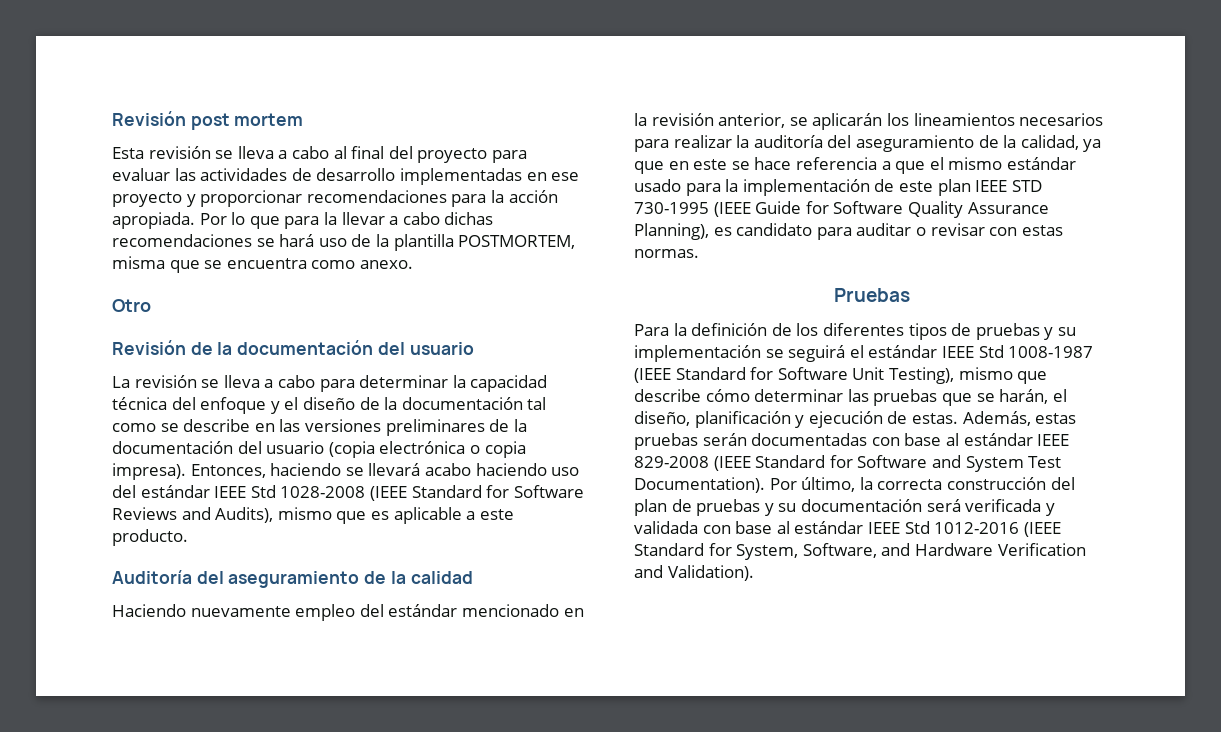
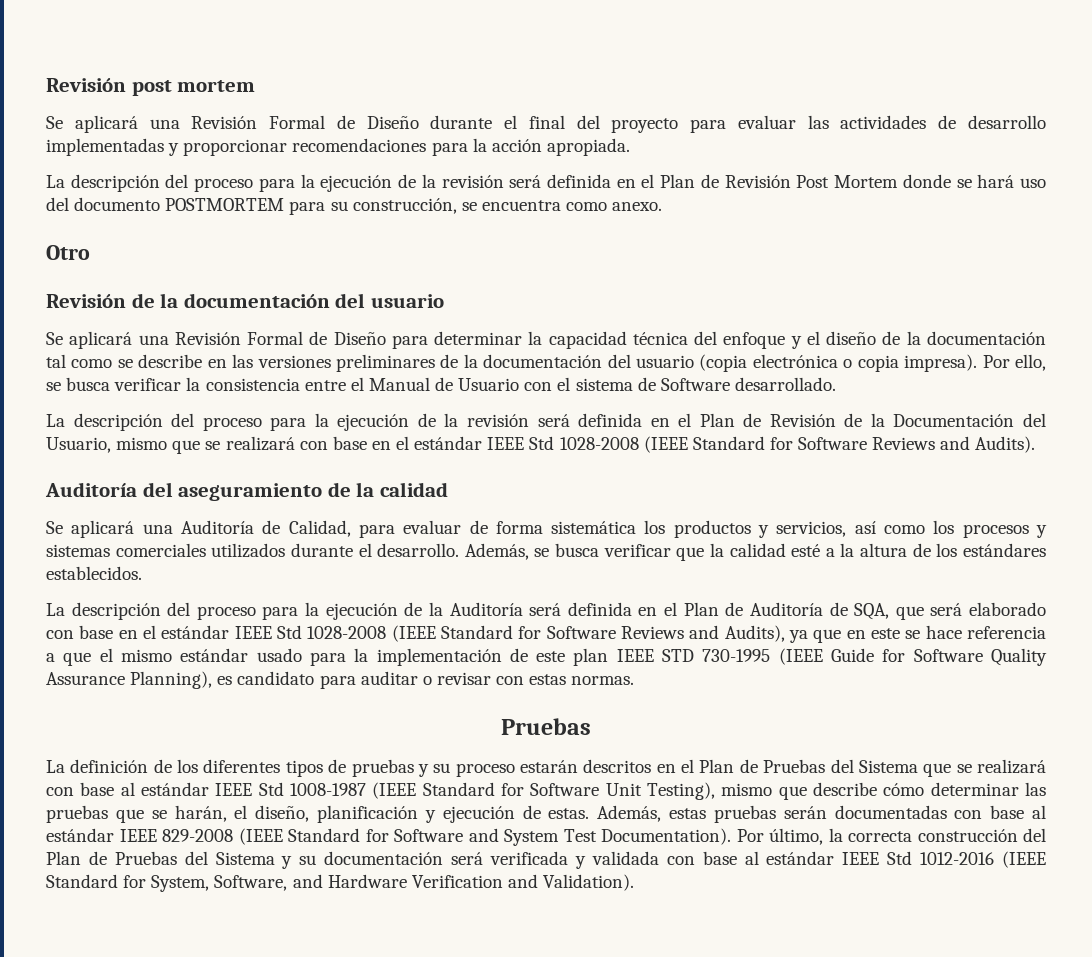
[112,146,347,159] Esta revisión se lleva a cabo al -> [46,115,518,133] Se aplicará una Revisión Formal de Diseño durante el
[526,172,580,181] [112,192,182,207] en ese proyecto -> (164, 147) none
[199,212,494,229] [112,234,576,251] [112,256,200,273] Por lo que para la llevar a cabo dichas recomendaciones se hará uso de la plantilla POSTMORTEM, misma que -> [46,174,1047,192] [46,197,457,215] // La descripción del proceso para la ejecución de la revisión será definida en el Plan de Revisión Post Mortem donde se hará uso del documento POSTMORTEM para su construcción,
[112,375,315,388] La revisión se lleva a cabo -> [46,331,386,349] Se aplicará una Revisión Formal de Diseño
[190,463,580,478] [112,485,136,498] Entonces, haciendo se llevará acabo haciendo uso del -> [982,354,1047,371] [46,377,836,391] [46,413,1046,431] [46,436,1036,454] [45,482,448,501] [46,520,1047,538] [46,543,1047,561] [46,566,142,580] [46,602,1046,620] [46,625,156,639] Por ello, se busca verificar la consistencia entre el Manual de Usuario con el sistema de Software desarrollado. // La descripción del proceso para la ejecución de la revisión será definida en el Plan de Revisión de la Documentación del Usuario, mismo que se realizará con base en el estándar IEEE Std 1028-2008 (IEEE Standard for Software Reviews and Audits). // Auditoría del aseguramiento de la calidad // Se aplicará una Auditoría de Calidad, para evaluar de forma sistemática los productos y servicios, así como los procesos y sistemas comerciales utilizados durante el desarrollo. Además, se busca verificar que la calidad esté a la altura de los estándares establecidos. // La descripción del proceso para la ejecución de la Auditoría será definida en el Plan de Auditoría de SQA, que será elaborado con base en el
[277,507,514,524] [112,529,188,546] [112,570,473,588] [112,604,584,621] [634,113,1104,130] [634,135,1079,152] mismo que es aplicable a este producto. // Auditoría del aseguramiento de la calidad // Haciendo nuevamente empleo del estándar mencionado en la revisión anterior, se aplicarán los lineamientos necesarios para realizar la auditoría del aseguramiento de la calidad, -> (785, 633) none
[634,323,687,336] Para la -> [46,760,65,773] La
[634,345,864,362] implementación se seguirá el -> [455,759,1047,777] [46,782,135,796] proceso estarán descritos en el Plan de Pruebas del Sistema que se realizará con base al
[634,499,761,516] plan de pruebas -> [46,851,275,865] Plan de Pruebas del Sistema

